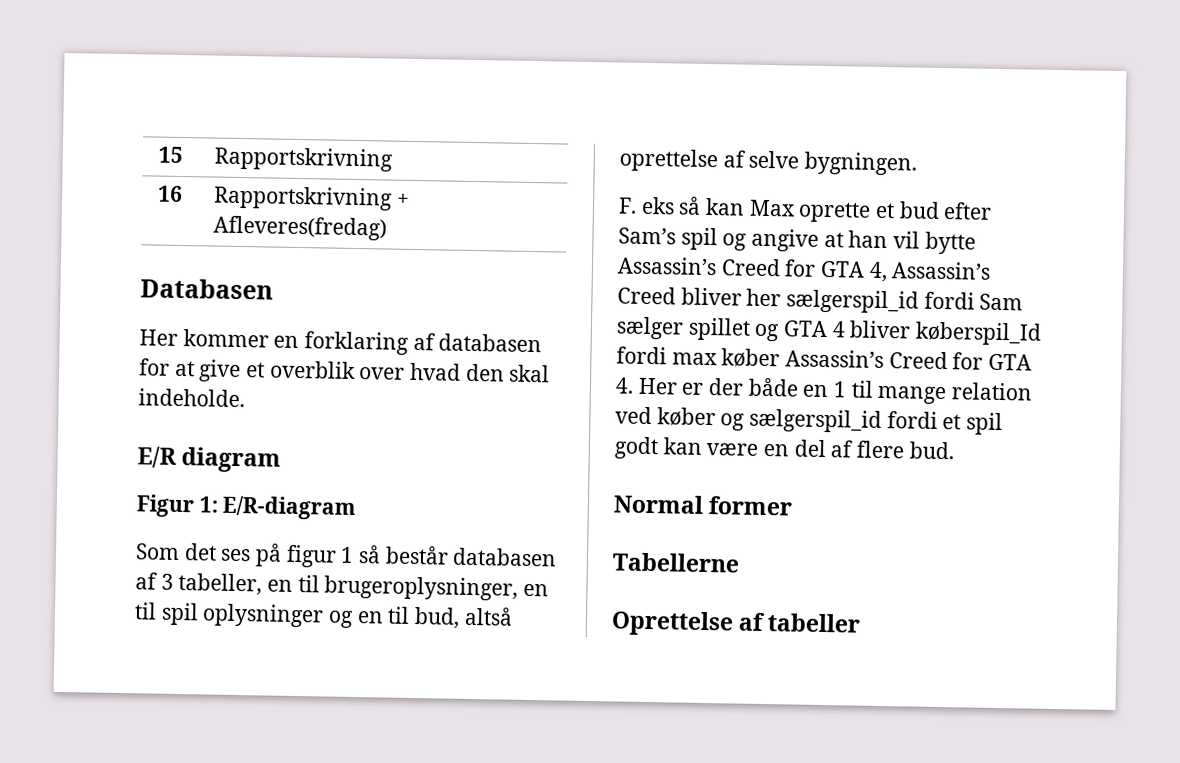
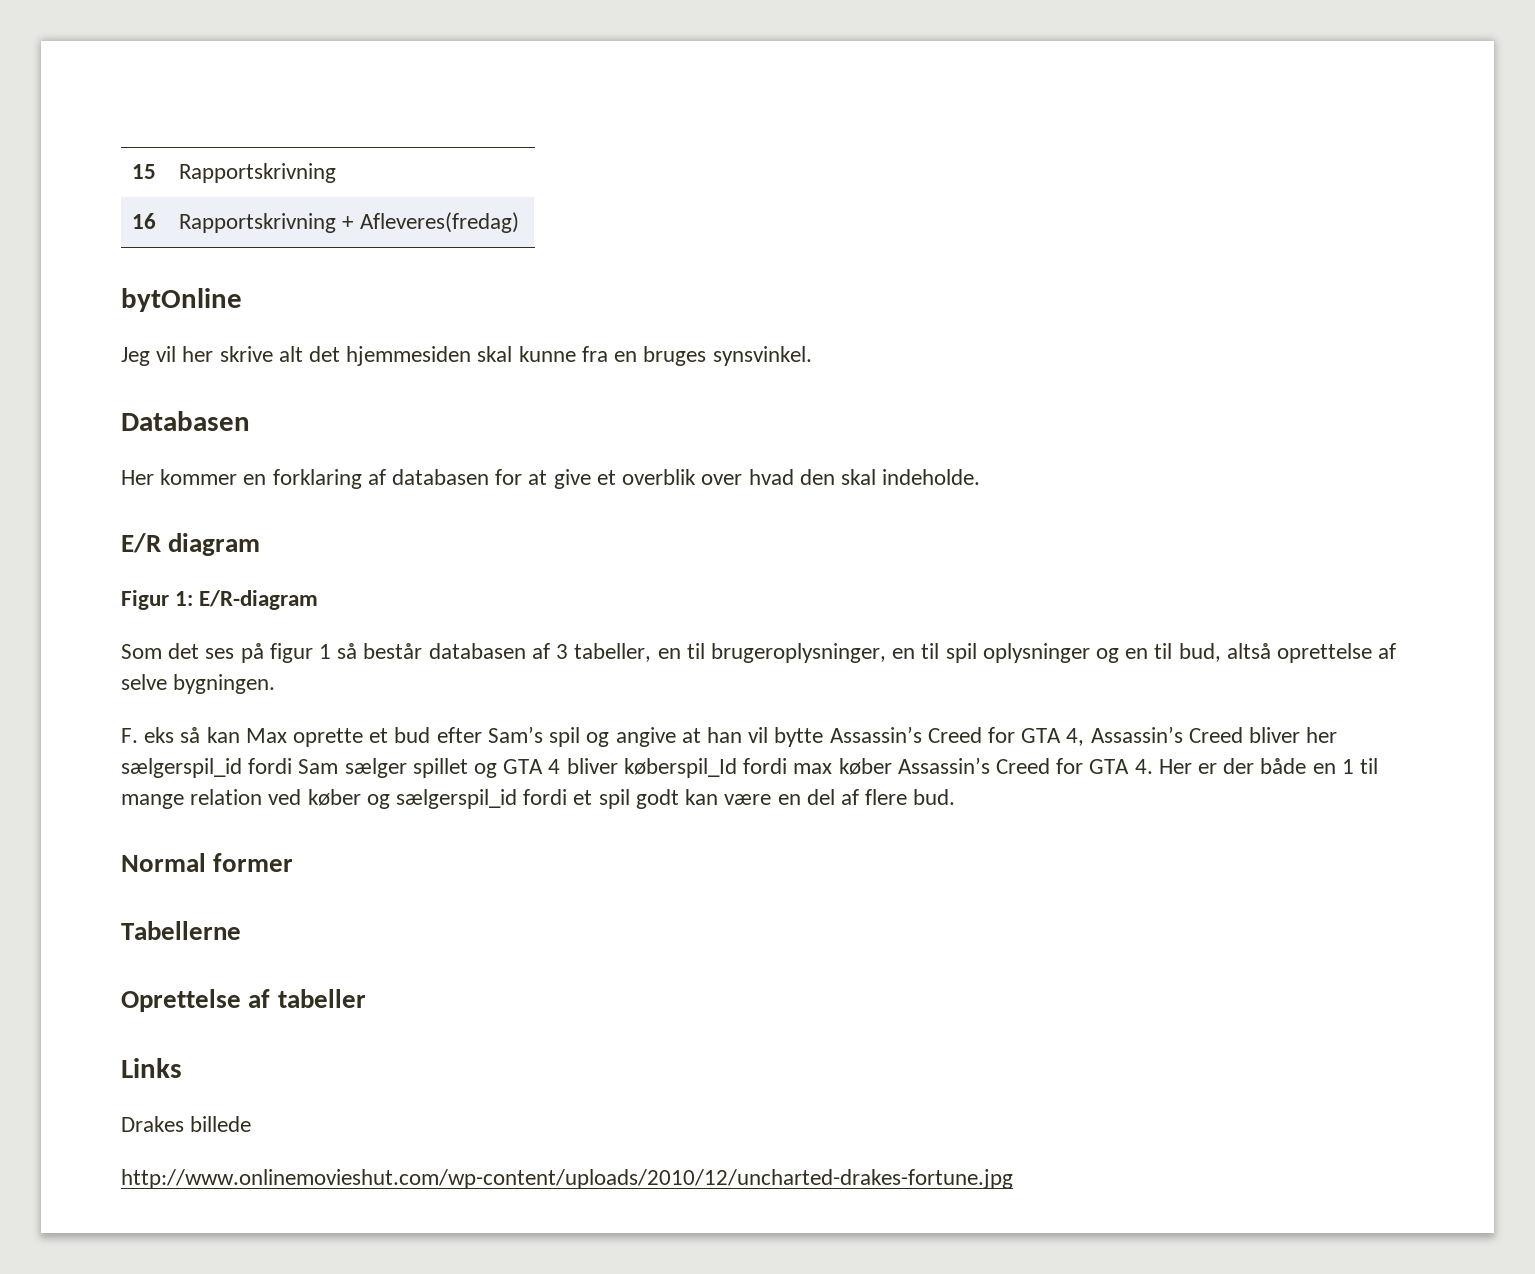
(387, 228) none -> [121,288,242,312] [121,346,812,366] // bytOnline // Jeg vil her skrive alt det hjemmesiden skal kunne fra en bruges synsvinkel.
(862, 623) none -> [121,1058,182,1078] [121,1116,252,1132] [121,1169,1013,1189] // Links // Drakes billede // http://www.onlinemovieshut.com/wp-content/uploads/2010/12/uncharted-drakes-fortune.jpg

